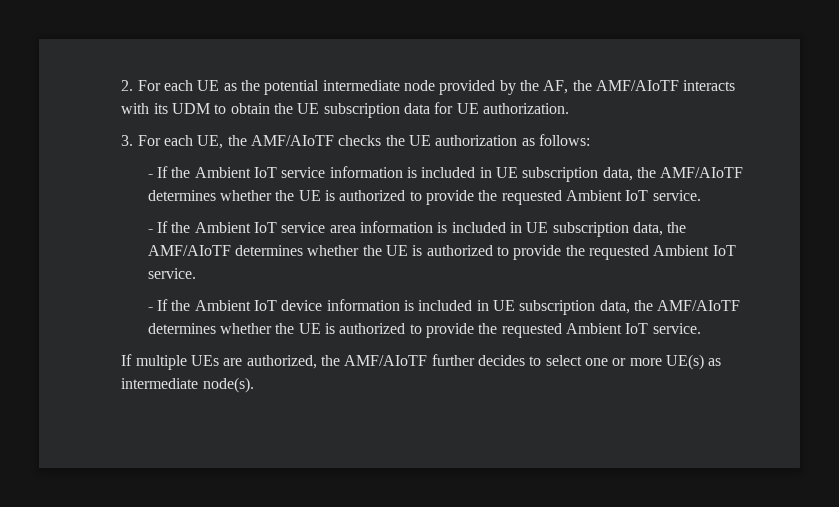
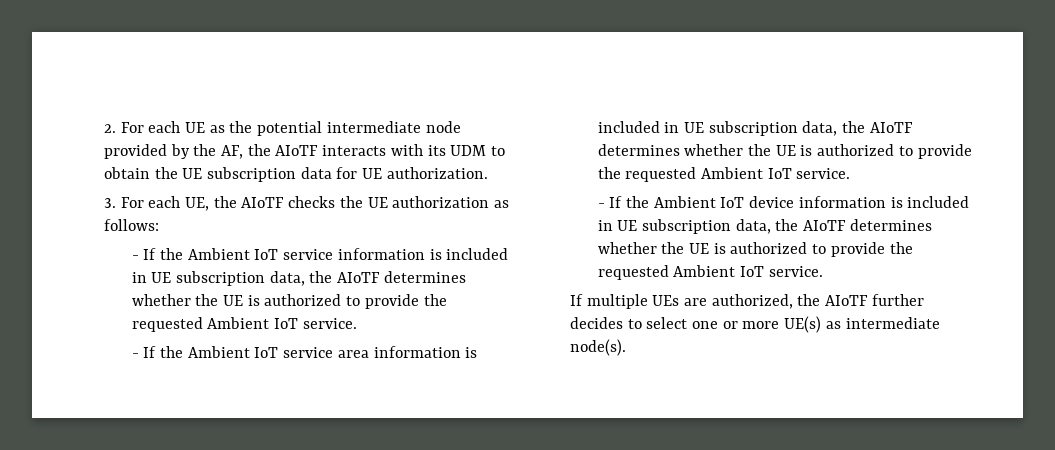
[595,80,679,91] AMF/AIoTF -> [275,145,319,156] AIoTF
[250,135,334,146] AMF/AIoTF -> [241,197,285,208] AIoTF
[660,167,744,178] AMF/AIoTF -> [337,272,381,283] AIoTF
[147,245,231,256] AMF/AIoTF -> [869,122,913,133] AIoTF
[657,300,741,311] AMF/AIoTF -> [803,220,847,231] AIoTF
[344,355,428,366] AMF/AIoTF -> [825,295,869,306] AIoTF

